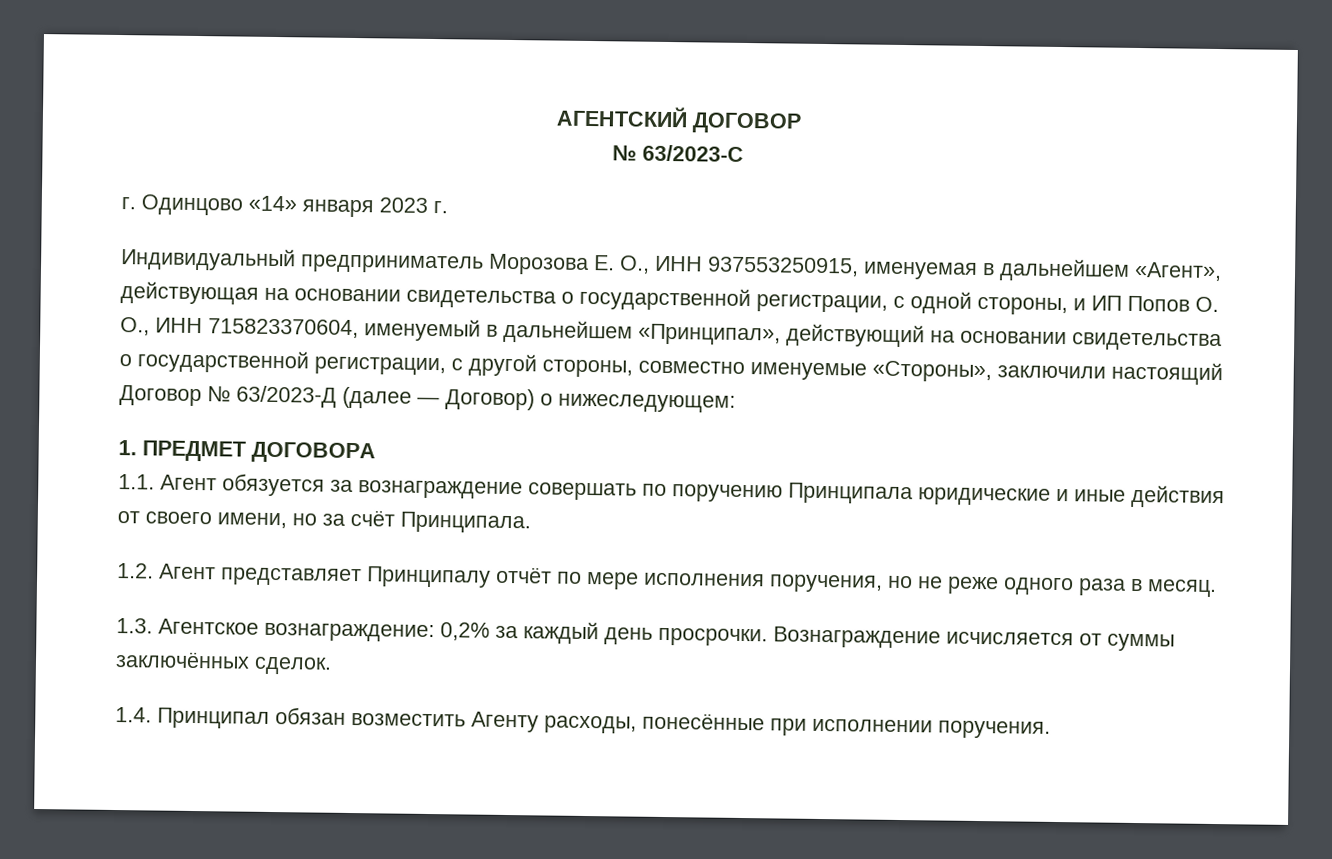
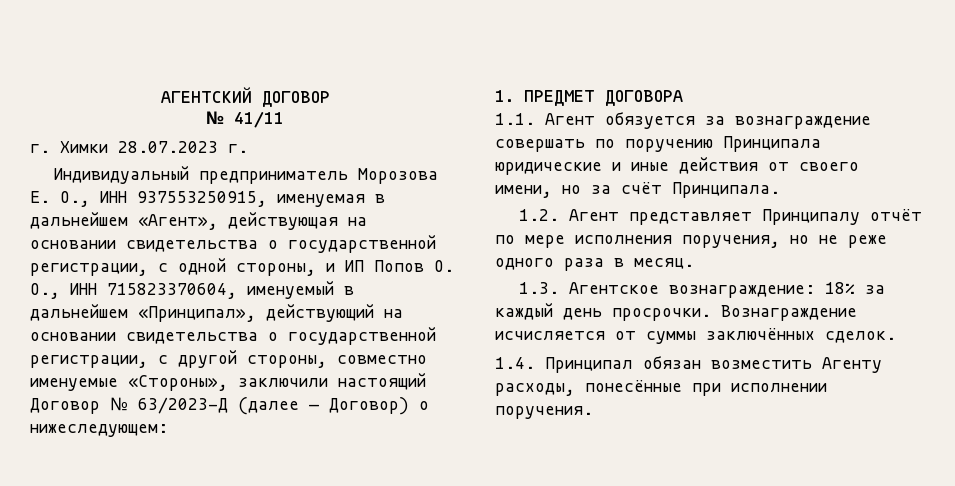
[642,144,744,162] [121,194,428,218] 63/2023-С // г. Одинцово «14» января 2023 -> [234,111,284,128] [30,141,218,153] 41/11 // г. Химки 28.07.2023
[440,622,490,641] 0,2% -> [825,282,856,294] 18%

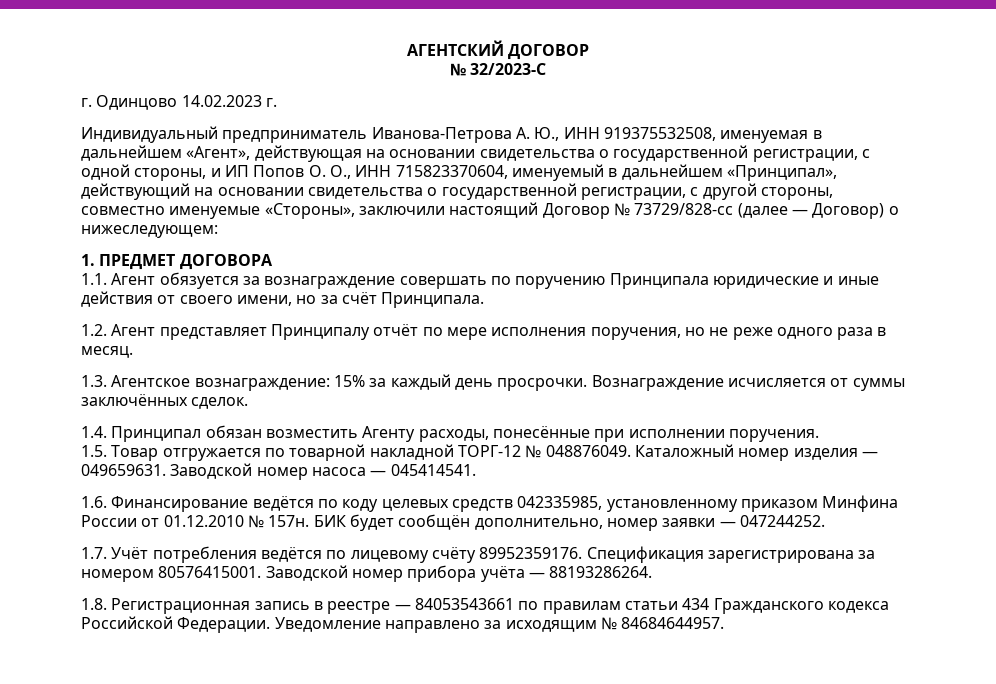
[234,111,284,128] [30,141,218,153] 41/11 // г. Химки 28.07.2023 -> [470,63,547,75] [81,95,262,110] 32/2023-С // г. Одинцово 14.02.2023
[358,168,439,184] [30,191,267,207] Морозова Е. О., ИНН 937553250915, -> [371,127,716,143] Иванова-Петрова А. Ю., ИНН 919375532508,
[138,397,228,414] 63/2023-Д -> [634,203,734,215] 73729/828-сс
[825,282,856,294] 18% -> [333,375,365,387] 15%
(593, 412) none -> [81,444,878,461] [81,463,476,480] [81,495,899,512] [81,514,825,531] [81,546,876,563] [81,565,653,582] [81,598,889,614] [81,616,725,633] // 1.5. Товар отгружается по товарной накладной ТОРГ-12 № 048876049. Каталожный номер изделия — 049659631. Заводской номер насоса — 045414541. // 1.6. Финансирование ведётся по коду целевых средств 042335985, установленному приказом Минфина России от 01.12.2010 № 157н. БИК будет сообщён дополнительно, номер заявки — 047244252. // 1.7. Учёт потребления ведётся по лицевому счёту 89952359176. Спецификация зарегистрирована за номером 80576415001. Заводской номер прибора учёта — 88193286264. // 1.8. Регистрационная запись в реестре — 84053543661 по правилам статьи 434 Гражданского кодекса Российской Федерации. Уведомление направлено за исходящим № 84684644957.

